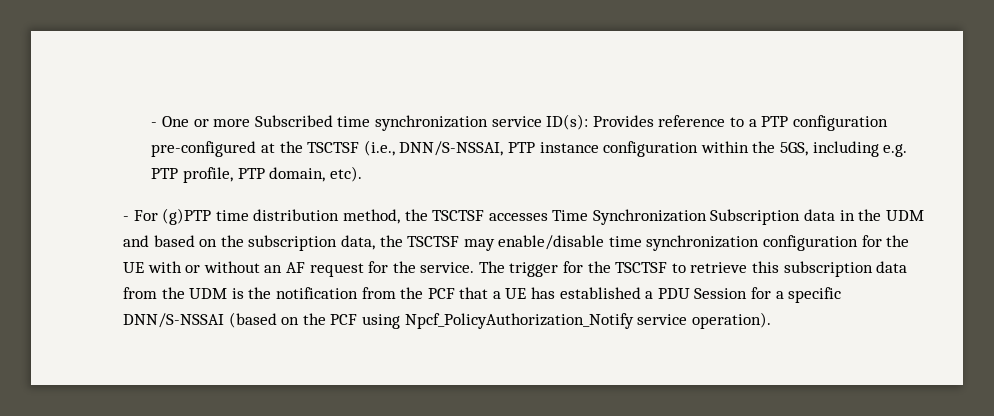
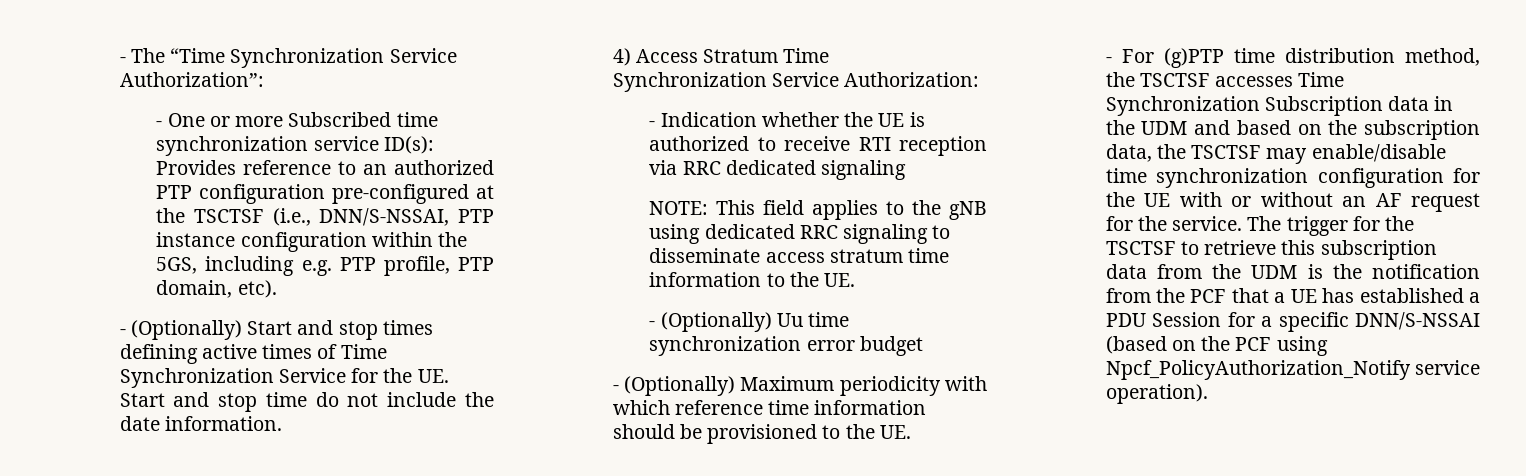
[151,122,158,127] - -> [119,48,457,68] [119,72,264,87] [156,121,163,127] - The “Time Synchronization Service Authorization”: // -
[748,119,757,127] a -> [363,160,494,175] an authorized
(362, 174) none -> [119,320,433,340] [119,344,387,364] [119,368,449,388] [119,392,494,412] [119,416,282,431] [612,48,830,66] [612,72,980,92] [649,112,925,127] [649,136,987,156] [649,160,907,180] [649,200,987,220] [649,224,951,244] [649,248,950,263] [649,272,856,287] [649,312,850,332] [649,336,923,356] [612,376,987,396] [612,400,927,415] [612,424,911,444] // - (Optionally) Start and stop times defining active times of Time Synchronization Service for the UE. Start and stop time do not include the date information. // 4) Access Stratum Time Synchronization Service Authorization: // - Indication whether the UE is authorized to receive RTI reception via RRC dedicated signaling // NOTE: This field applies to the gNB using dedicated RRC signaling to disseminate access stratum time information to the UE. // - (Optionally) Uu time synchronization error budget // - (Optionally) Maximum periodicity with which reference time information should be provisioned to the UE.

